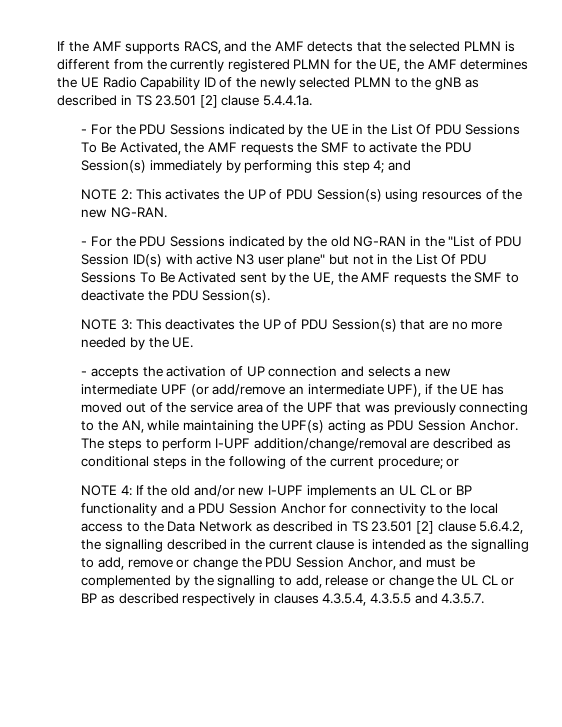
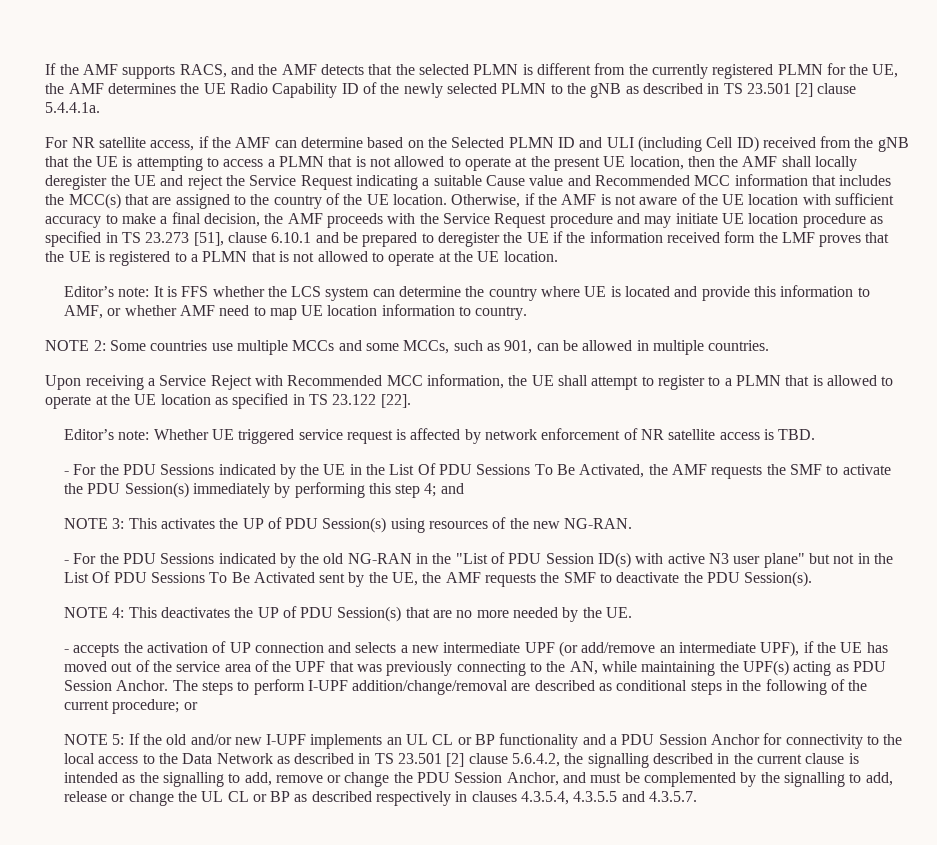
(313, 100) none -> [45,136,909,152] [45,156,858,171] [45,174,892,190] [45,193,895,209] [45,212,883,228] [45,231,890,247] [45,251,558,266] [63,285,870,301] [63,304,528,320] [45,340,770,355] [45,374,894,390] [45,393,411,409] [63,428,816,444] // For NR satellite access, if the AMF can determine based on the Selected PLMN ID and ULI (including Cell ID) received from the gNB that the UE is attempting to access a PLMN that is not allowed to operate at the present UE location, then the AMF shall locally deregister the UE and reject the Service Request indicating a suitable Cause value and Recommended MCC information that includes the MCC(s) that are assigned to the country of the UE location. Otherwise, if the AMF is not aware of the UE location with sufficient accuracy to make a final decision, the AMF proceeds with the Service Request procedure and may initiate UE location procedure as specified in TS 23.273 [51], clause 6.10.1 and be prepared to deregister the UE if the information received form the LMF proves that the UE is registered to a PLMN that is not allowed to operate at the UE location. // Editor’s note: It is FFS whether the LCS system can determine the country where UE is located and provide this information to AMF, or whether AMF need to map UE location information to country. // NOTE 2: Some countries use multiple MCCs and some MCCs, such as 901, can be allowed in multiple countries. // Upon receiving a Service Reject with Recommended MCC information, the UE shall attempt to register to a PLMN that is allowed to operate at the UE location as specified in TS 23.122 [22]. // Editor’s note: Whether UE triggered service request is affected by network enforcement of NR satellite access is TBD.
[121,189,133,200] 2: -> [112,518,125,529] 3:
[121,319,133,330] 3: -> [112,607,125,618] 4:
[121,485,133,496] 4: -> [112,734,125,745] 5:

